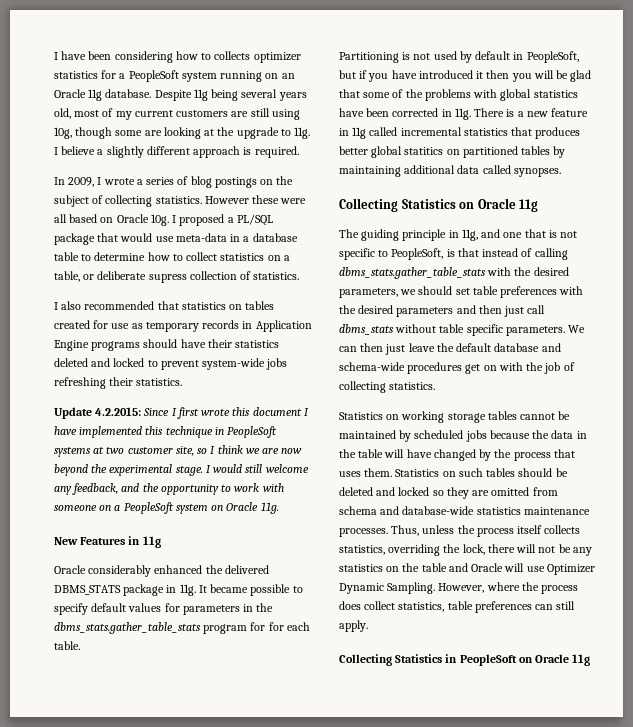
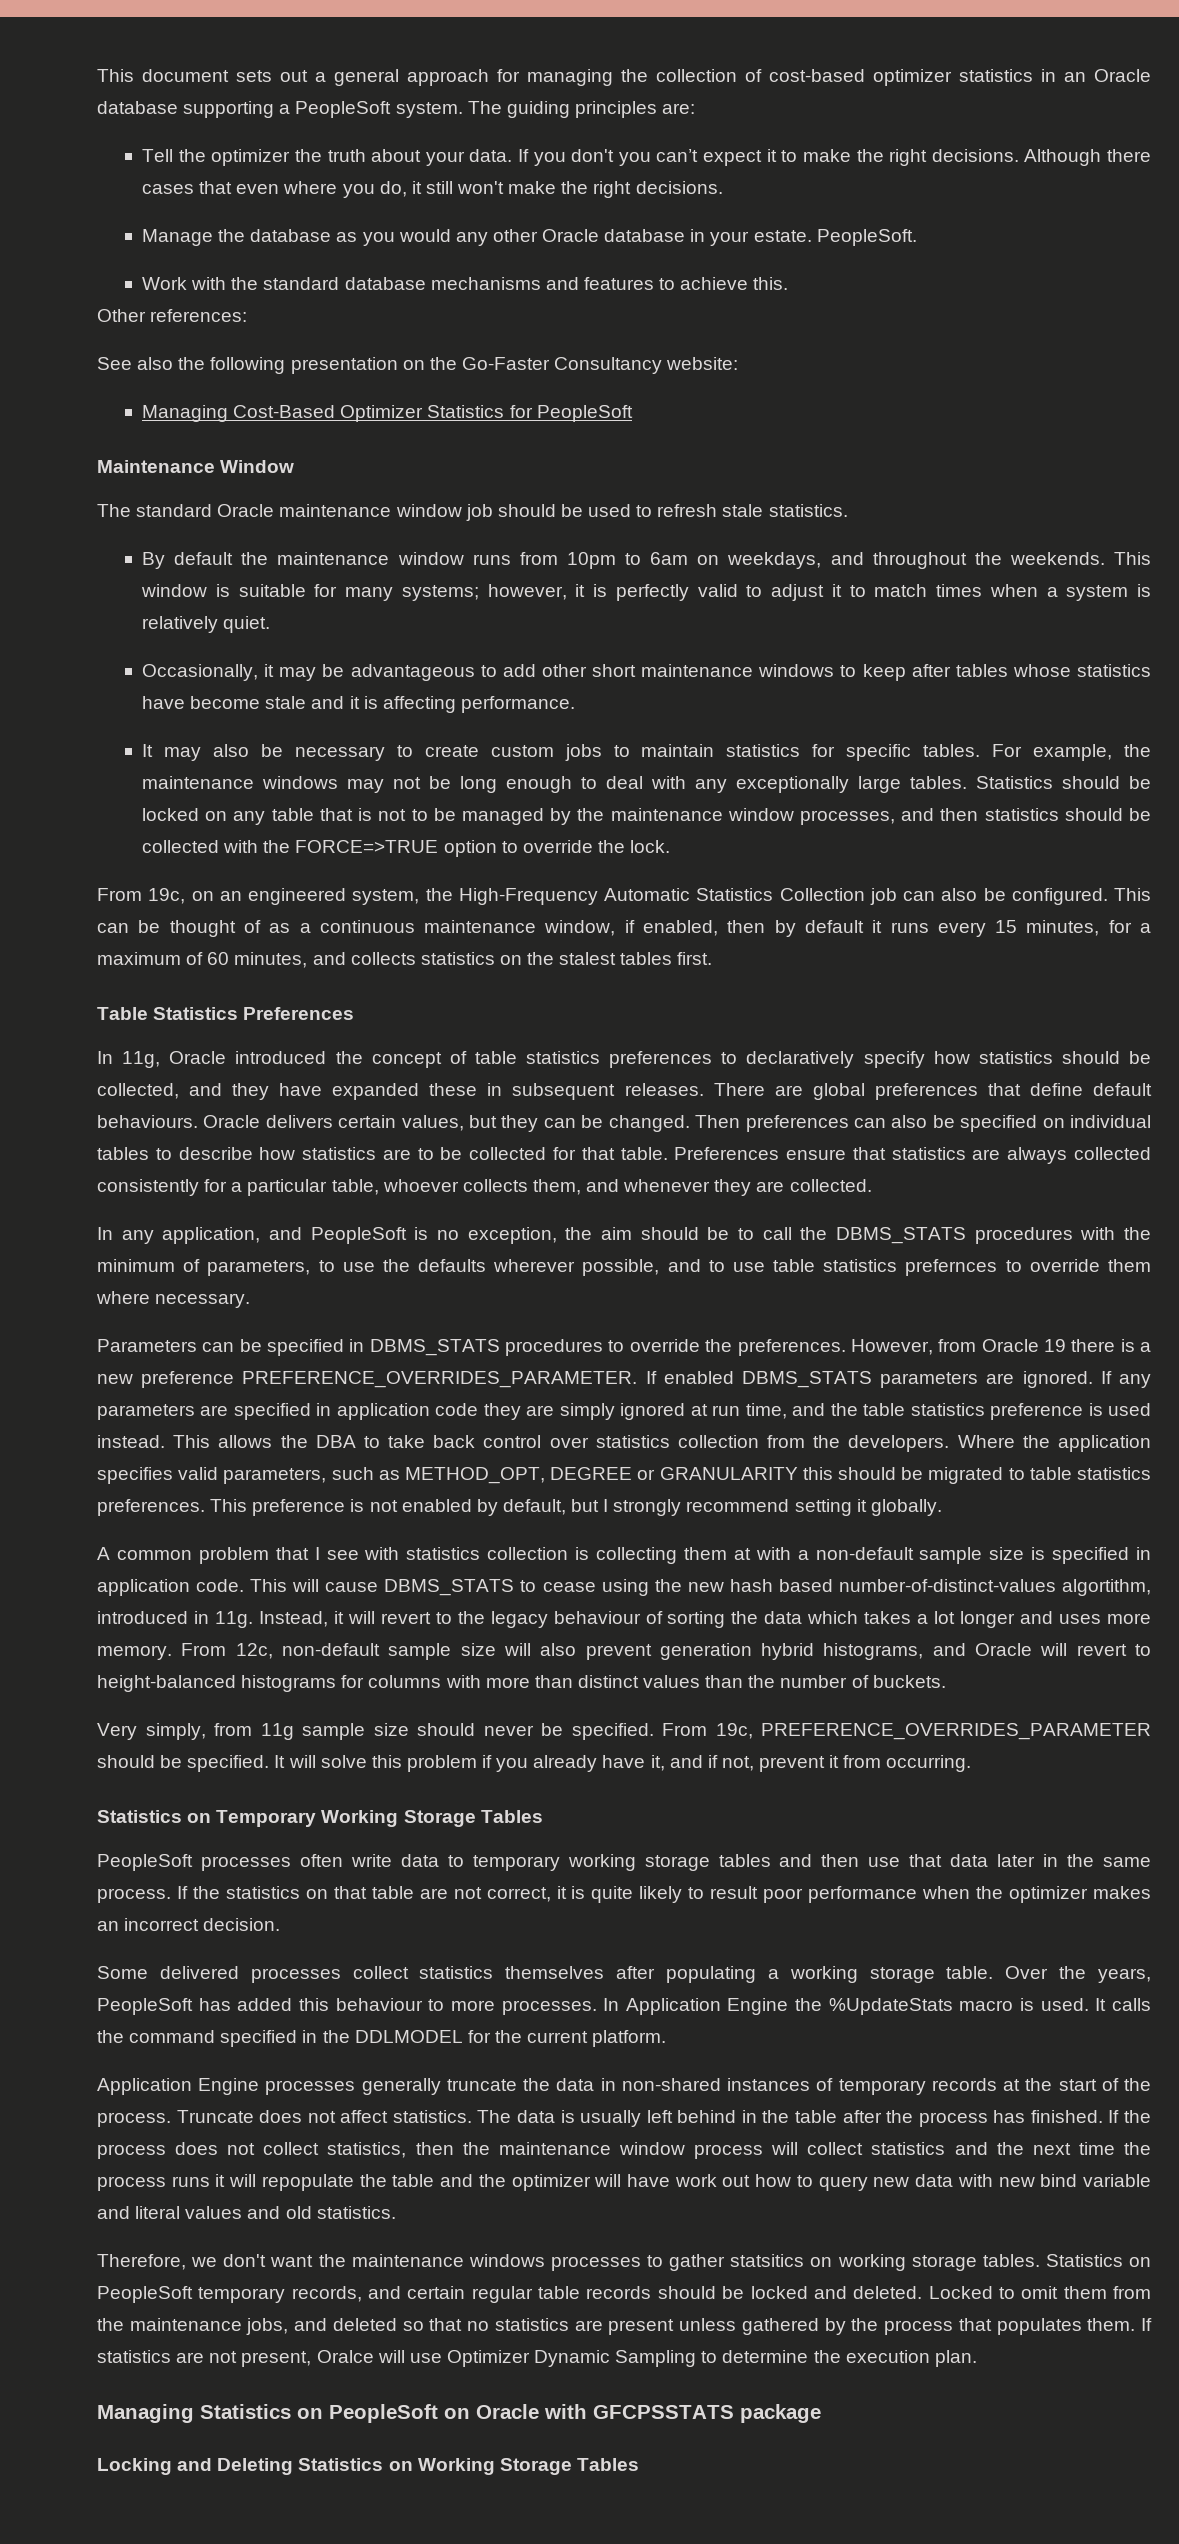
[54,51,301,63] [54,70,295,82] [54,89,307,101] [54,108,300,120] [54,127,311,139] [54,146,299,158] [54,176,294,188] [54,195,307,207] [54,214,273,226] [54,233,298,245] [54,252,290,261] [54,271,300,283] [54,301,275,310] [54,320,312,332] [54,339,280,351] [54,358,288,370] [54,377,183,389] [54,407,309,419] [54,426,278,438] [54,445,303,457] [54,464,309,476] [54,483,284,495] [54,502,279,514] [54,536,161,548] [54,565,269,577] [54,584,303,596] [54,603,274,615] [54,622,310,634] [54,641,80,650] [339,51,579,63] [339,70,592,82] [339,89,578,101] [339,108,589,120] [339,127,581,139] [339,146,566,158] [339,165,561,177] [339,198,539,212] [339,229,578,241] [339,248,568,260] [339,267,569,279] [339,286,584,298] [339,305,546,317] [339,324,586,336] [339,343,561,355] [339,362,575,374] [339,381,436,393] [339,411,571,423] [339,430,587,442] [339,449,575,461] [339,468,568,477] [339,487,558,499] [339,506,590,515] [339,525,581,537] [339,544,592,556] [339,563,595,575] [339,582,579,594] [339,601,576,613] [339,620,368,632] [339,654,591,666] I have been considering how to collects optimizer statistics for a PeopleSoft system running on an Oracle 11g database. Despite 11g being several years old, most of my current customers are still using 10g, though some are looking at the upgrade to 11g. I believe a slightly different approach is required. // In 2009, I wrote a series of blog postings on the subject of collecting statistics. However these were all based on Oracle 10g. I proposed a PL/SQL package that would use meta-data in a database table to determine how to collect statistics on a table, or deliberate supress collection of statistics. // I also recommended that statistics on tables created for use as temporary records in Application Engine programs should have their statistics deleted and locked to prevent system-wide jobs refreshing their statistics. // Update 4.2.2015: Since I first wrote this document I have implemented this technique in PeopleSoft systems at two customer site, so I think we are now beyond the experimental stage. I would still welcome any feedback, and the opportunity to work with someone on a PeopleSoft system on Oracle 11g. // New Features in 11g // Oracle considerably enhanced the delivered DBMS_STATS package in 11g. It became possible to specify default values for parameters in the dbms_stats.gather_table_stats program for for each table. // Partitioning is not used by default in PeopleSoft, but if you have introduced it then you will be glad that some of the problems with global statistics have been corrected in 11g. There is a new feature in 11g called incremental statistics that produces better global statitics on partitioned tables by maintaining additional data called synopses. // Collecting Statistics on Oracle 11g // The guiding principle in 11g, and one that is not specific to PeopleSoft, is that instead of calling dbms_stats.gather_table_stats with the desired parameters, we should set table preferences with the desired parameters and then just call dbms_stats without table specific parameters. We can then just leave the default database and schema-wide procedures get on with the job of collecting statistics. // Statistics on working storage tables cannot be maintained by scheduled jobs because the data in the table will have changed by the process that uses them. Statistics on such tables should be deleted and locked so they are omitted from schema and database-wide statistics maintenance processes. Thus, unless the process itself collects statistics, overriding the lock, there will not be any statistics on the table and Oracle will use Optimizer Dynamic Sampling. However, where the process does collect statistics, table preferences can still apply. // Collecting Statistics in PeopleSoft on Oracle 11g -> [97,69,1151,86] [97,101,696,118] [142,149,1152,166] [142,181,723,198] [142,229,917,246] [142,277,789,290] [97,309,248,322] [97,357,739,374] [142,405,633,422] [97,460,295,473] [97,504,848,521] [142,552,1151,569] [141,584,1151,601] [142,616,271,633] [142,664,1151,681] [142,696,575,713] [142,744,1151,761] [142,776,1151,793] [142,808,1151,825] [142,840,671,857] [97,888,1151,905] [97,920,1151,937] [97,952,713,968] [97,1007,355,1020] [97,1051,1151,1068] [97,1083,1153,1100] [97,1115,1151,1132] [97,1147,1152,1164] [97,1179,872,1196] [97,1227,1151,1244] [97,1259,1151,1276] [96,1291,251,1308] [97,1339,1152,1356] [97,1371,1152,1388] [97,1403,1152,1420] [97,1435,1151,1452] [97,1467,1152,1484] [97,1499,942,1516] [97,1547,1151,1564] [97,1579,1151,1596] [97,1611,1152,1628] [97,1643,1151,1660] [97,1675,946,1692] [97,1723,1151,1740] [97,1755,972,1772] [97,1810,543,1827] [97,1854,1152,1871] [97,1886,1152,1903] [97,1918,281,1931] [97,1966,1152,1983] [97,1998,1151,2015] [97,2030,667,2047] [97,2078,1152,2095] [97,2110,1151,2127] [97,2142,1151,2159] [97,2174,1152,2191] [97,2206,396,2219] [97,2254,1151,2271] [97,2286,1152,2303] [97,2318,1152,2335] [97,2350,977,2367] [97,2404,821,2423] [97,2458,639,2475] This document sets out a general approach for managing the collection of cost-based optimizer statistics in an Oracle database supporting a PeopleSoft system. The guiding principles are: // Tell the optimizer the truth about your data. If you don't you can’t expect it to make the right decisions. Although there cases that even where you do, it still won't make the right decisions. // Manage the database as you would any other Oracle database in your estate. PeopleSoft. // Work with the standard database mechanisms and features to achieve this. // Other references: // See also the following presentation on the Go-Faster Consultancy website: // Managing Cost-Based Optimizer Statistics for PeopleSoft // Maintenance Window // The standard Oracle maintenance window job should be used to refresh stale statistics. // By default the maintenance window runs from 10pm to 6am on weekdays, and throughout the weekends. This window is suitable for many systems; however, it is perfectly valid to adjust it to match times when a system is relatively quiet. // Occasionally, it may be advantageous to add other short maintenance windows to keep after tables whose statistics have become stale and it is affecting performance. // It may also be necessary to create custom jobs to maintain statistics for specific tables. For example, the maintenance windows may not be long enough to deal with any exceptionally large tables. Statistics should be locked on any table that is not to be managed by the maintenance window processes, and then statistics should be collected with the FORCE=>TRUE option to override the lock. // From 19c, on an engineered system, the High-Frequency Automatic Statistics Collection job can also be configured. This can be thought of as a continuous maintenance window, if enabled, then by default it runs every 15 minutes, for a maximum of 60 minutes, and collects statistics on the stalest tables first. // Table Statistics Preferences // In 11g, Oracle introduced the concept of table statistics preferences to declaratively specify how statistics should be collected, and they have expanded these in subsequent releases. There are global preferences that define default behaviours. Oracle delivers certain values, but they can be changed. Then preferences can also be specified on individual tables to describe how statistics are to be collected for that table. Preferences ensure that statistics are always collected consistently for a particular table, whoever collects them, and whenever they are collected. // In any application, and PeopleSoft is no exception, the aim should be to call the DBMS_STATS procedures with the minimum of parameters, to use the defaults wherever possible, and to use table statistics prefernces to override them where necessary. // Parameters can be specified in DBMS_STATS procedures to override the preferences. However, from Oracle 19 there is a new preference PREFERENCE_OVERRIDES_PARAMETER. If enabled DBMS_STATS parameters are ignored. If any parameters are specified in application code they are simply ignored at run time, and the table statistics preference is used instead. This allows the DBA to take back control over statistics collection from the developers. Where the application specifies valid parameters, such as METHOD_OPT, DEGREE or GRANULARITY this should be migrated to table statistics preferences. This preference is not enabled by default, but I strongly recommend setting it globally. // A common problem that I see with statistics collection is collecting them at with a non-default sample size is specified in application code. This will cause DBMS_STATS to cease using the new hash based number-of-distinct-values algortithm, introduced in 11g. Instead, it will revert to the legacy behaviour of sorting the data which takes a lot longer and uses more memory. From 12c, non-default sample size will also prevent generation hybrid histograms, and Oracle will revert to height-balanced histograms for columns with more than distinct values than the number of buckets. // Very simply, from 11g sample size should never be specified. From 19c, PREFERENCE_OVERRIDES_PARAMETER should be specified. It will solve this problem if you already have it, and if not, prevent it from occurring. // Statistics on Temporary Working Storage Tables // PeopleSoft processes often write data to temporary working storage tables and then use that data later in the same process. If the statistics on that table are not correct, it is quite likely to result poor performance when the optimizer makes an incorrect decision. // Some delivered processes collect statistics themselves after populating a working storage table. Over the years, PeopleSoft has added this behaviour to more processes. In Application Engine the %UpdateStats macro is used. It calls the command specified in the DDLMODEL for the current platform. // Application Engine processes generally truncate the data in non-shared instances of temporary records at the start of the process. Truncate does not affect statistics. The data is usually left behind in the table after the process has finished. If the process does not collect statistics, then the maintenance window process will collect statistics and the next time the process runs it will repopulate the table and the optimizer will have work out how to query new data with new bind variable and literal values and old statistics. // Therefore, we don't want the maintenance windows processes to gather statsitics on working storage tables. Statistics on PeopleSoft temporary records, and certain regular table records should be locked and deleted. Locked to omit them from the maintenance jobs, and deleted so that no statistics are present unless gathered by the process that populates them. If statistics are not present, Oralce will use Optimizer Dynamic Sampling to determine the execution plan. // Managing Statistics on PeopleSoft on Oracle with GFCPSSTATS package // Locking and Deleting Statistics on Working Storage Tables

